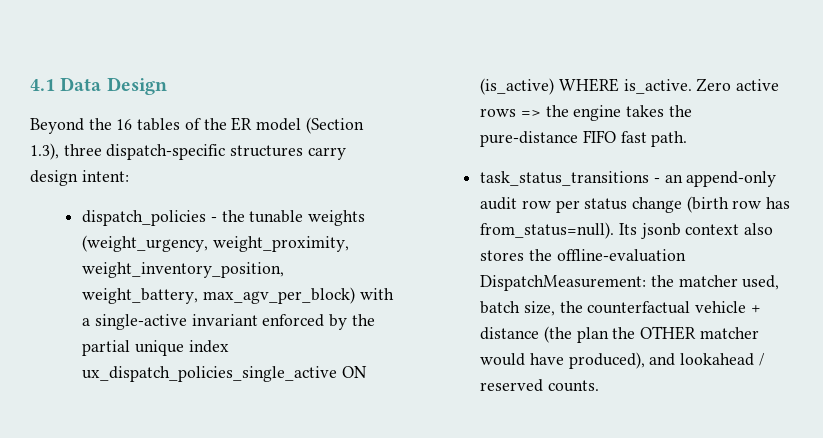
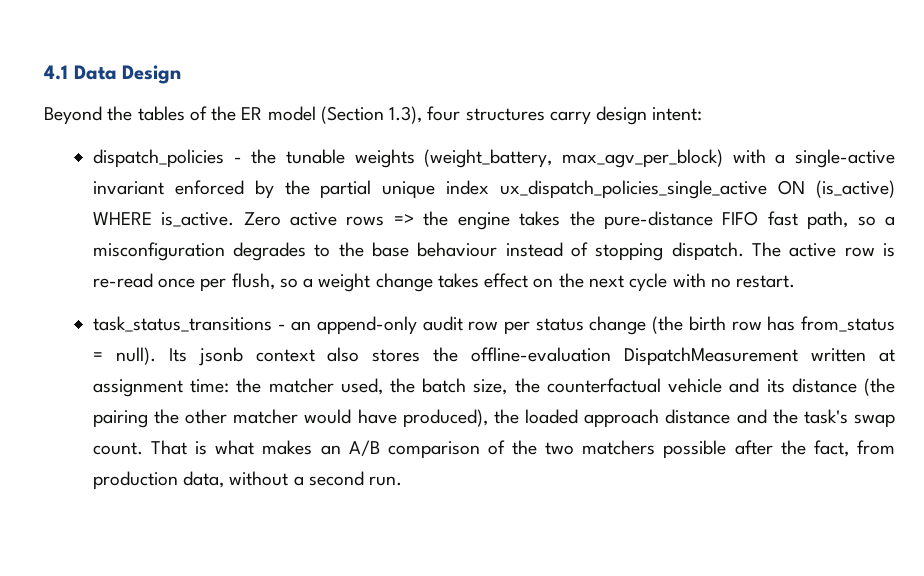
[116,119,133,130] 16 -> (133, 113) none
[63,144,226,160] three dispatch-specific -> [427,106,461,121] four
[82,235,349,252] [82,262,285,278] [82,288,199,304] (weight_urgency, weight_proximity, weight_inventory_position, weight_battery, -> [424,149,553,168] (weight_battery,
[651,131,688,147] path. -> [807,211,896,230] [92,242,895,261] [92,273,796,292] path, so a misconfiguration degrades to the base behaviour instead of stopping dispatch. The active row is re-read once per flush, so a weight change takes effect on the next cycle with no restart.
[686,196,791,213] [480,222,615,239] (birth row has from_status=null). -> [652,316,896,334] [92,347,156,365] (the birth row has from_status = null).
[480,275,647,291] DispatchMeasurement: -> [624,347,896,366] [92,379,230,397] DispatchMeasurement written at assignment time:
(780, 282) none -> [389,378,415,393] the
[750,305,761,313] [480,326,759,343] [480,352,765,369] [480,379,599,392] + distance (the plan the OTHER matcher would have produced), and lookahead / reserved counts. -> [729,378,895,396] [92,409,895,428] [92,440,895,459] [92,471,403,490] and its distance (the pairing the other matcher would have produced), the loaded approach distance and the task's swap count. That is what makes an A/B comparison of the two matchers possible after the fact, from production data, without a second run.

